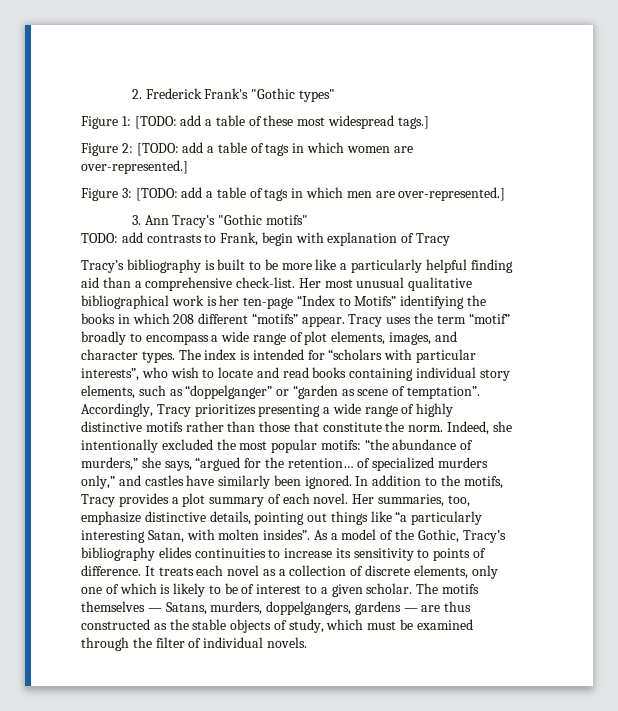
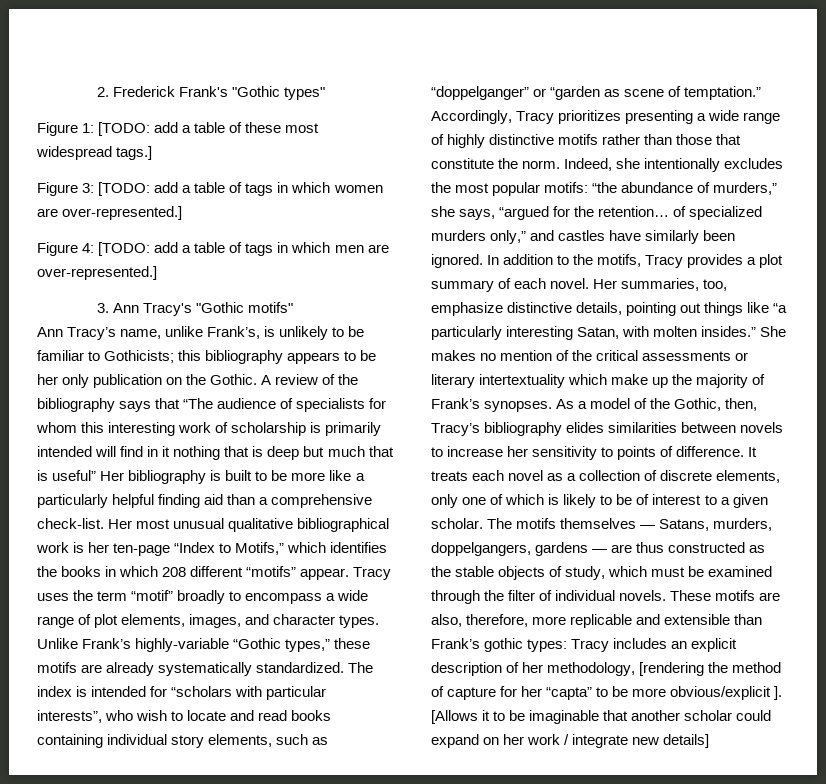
[121,143,133,153] 2: -> [82,183,95,193] 3:
[121,188,132,198] 3: -> [82,243,95,253] 4:
[81,232,451,246] [81,260,124,273] TODO: add contrasts to Frank, begin with explanation of Tracy // Tracy’s -> [37,326,365,340] [37,350,377,364] [37,374,359,388] [37,398,387,412] [36,422,382,436] [37,446,394,460] [37,470,125,481] Ann Tracy’s name, unlike Frank’s, is unlikely to be familiar to Gothicists; this bibliography appears to be her only publication on the Gothic. A review of the bibliography says that “The audience of specialists for whom this interesting work of scholarship is primarily intended will find in it nothing that is deep but much that is useful” Her
[354,295,465,309] Motifs” identifying -> [235,542,388,555] Motifs,” which identifies
(175, 357) none -> [37,638,371,652] [37,662,345,676] Unlike Frank’s highly-variable “Gothic types,” these motifs are already systematically standardized.
[407,386,481,399] temptation”. -> [684,86,762,100] temptation.”
[161,439,213,450] excluded -> [724,158,784,169] excludes
[263,529,311,540] insides”. -> [701,326,787,337] [431,350,749,361] [431,374,766,388] [431,398,553,412] insides.” She makes no mention of the critical assessments or literary intertextuality which make up the majority of Frank’s synopses.
(459, 536) none -> [725,398,758,411] then,
[194,548,266,558] continuities -> [608,422,784,433] similarities between novels
[335,548,351,558] its -> [507,446,529,457] her
(307, 642) none -> [670,590,781,601] [431,614,763,628] [431,638,738,652] [431,662,782,676] [431,686,783,700] [431,710,772,724] [431,734,710,748] These motifs are also, therefore, more replicable and extensible than Frank’s gothic types: Tracy includes an explicit description of her methodology, [rendering the method of capture for her “capta” to be more obvious/explicit ]. [Allows it to be imaginable that another scholar could expand on her work / integrate new details]

